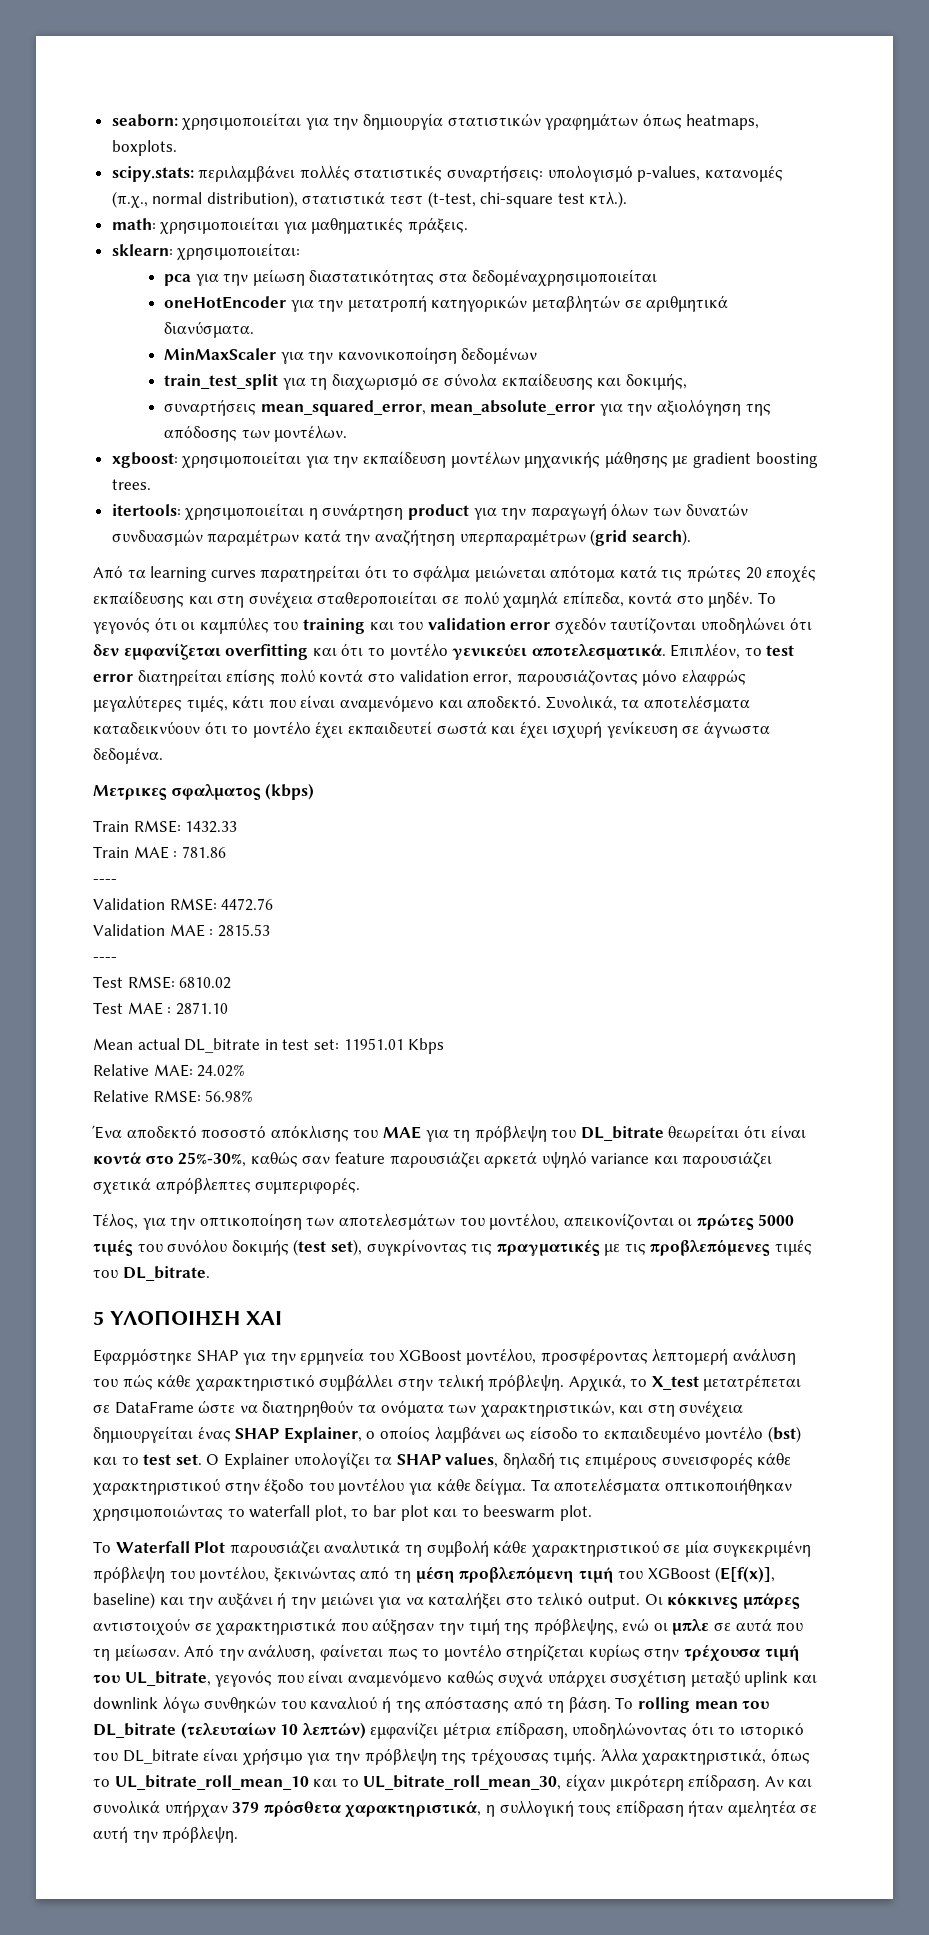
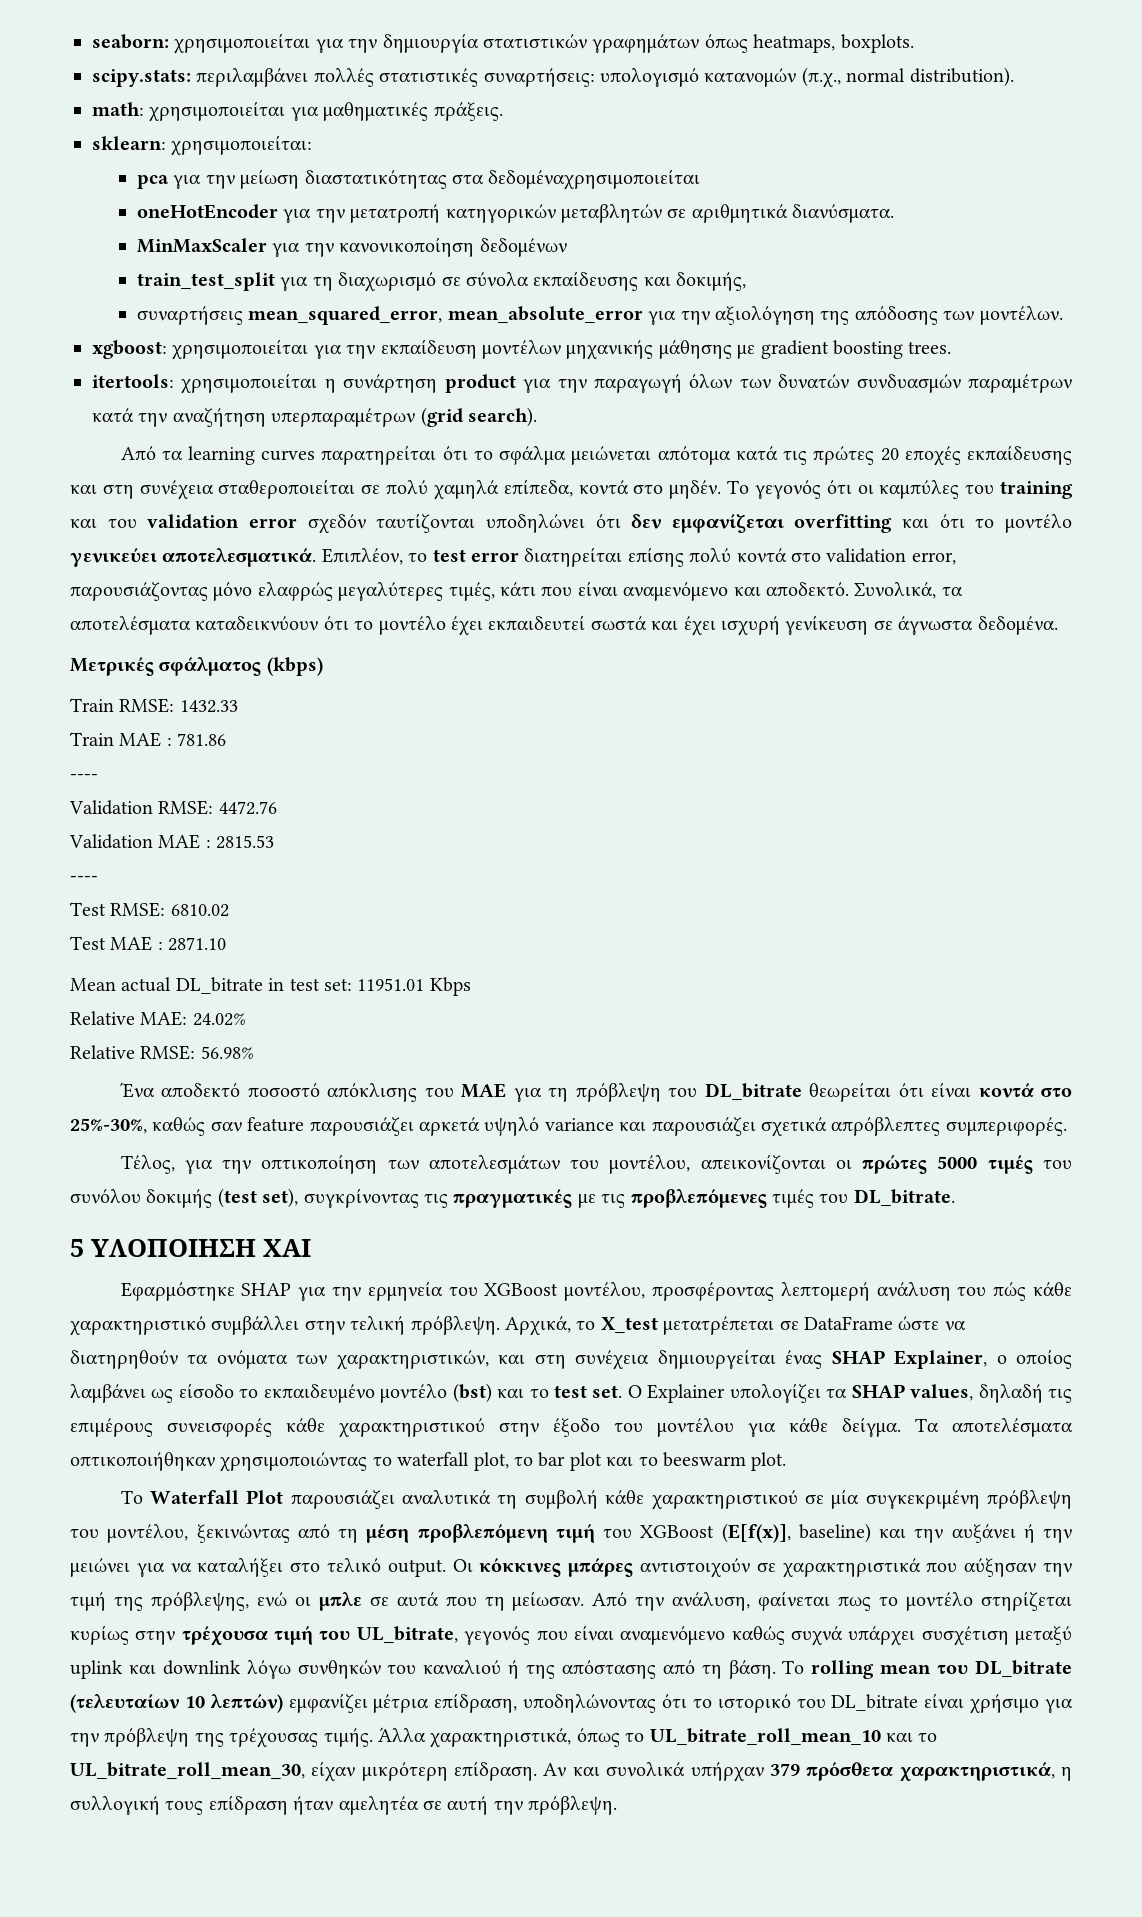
[637,165,783,182] [111,191,628,208] p-values, κατανομές (π.χ., normal distribution), στατιστικά τεστ (t-test, chi-square test κτλ.). -> [704,67,1014,88] κατανομών (π.χ., normal distribution).
[93,784,261,800] Μετρικες σφαλματος -> [70,657,262,676] Μετρικές σφάλματος

